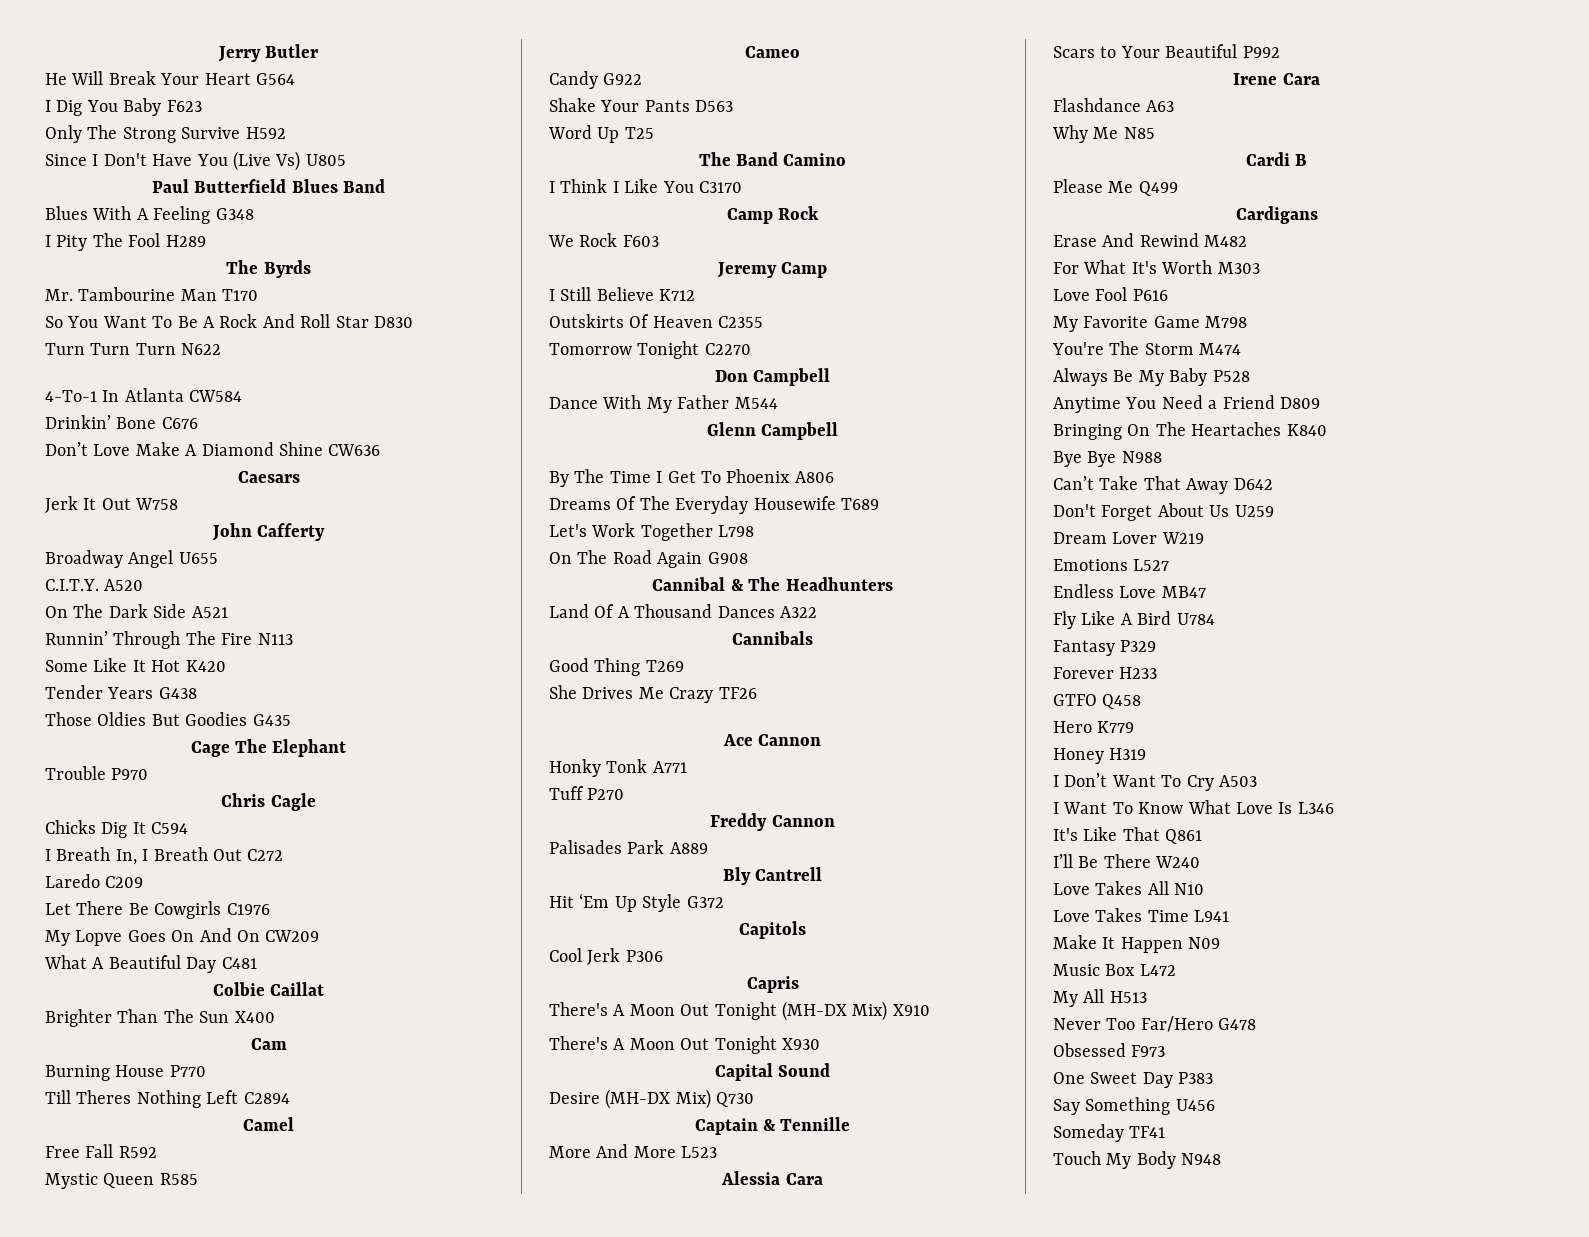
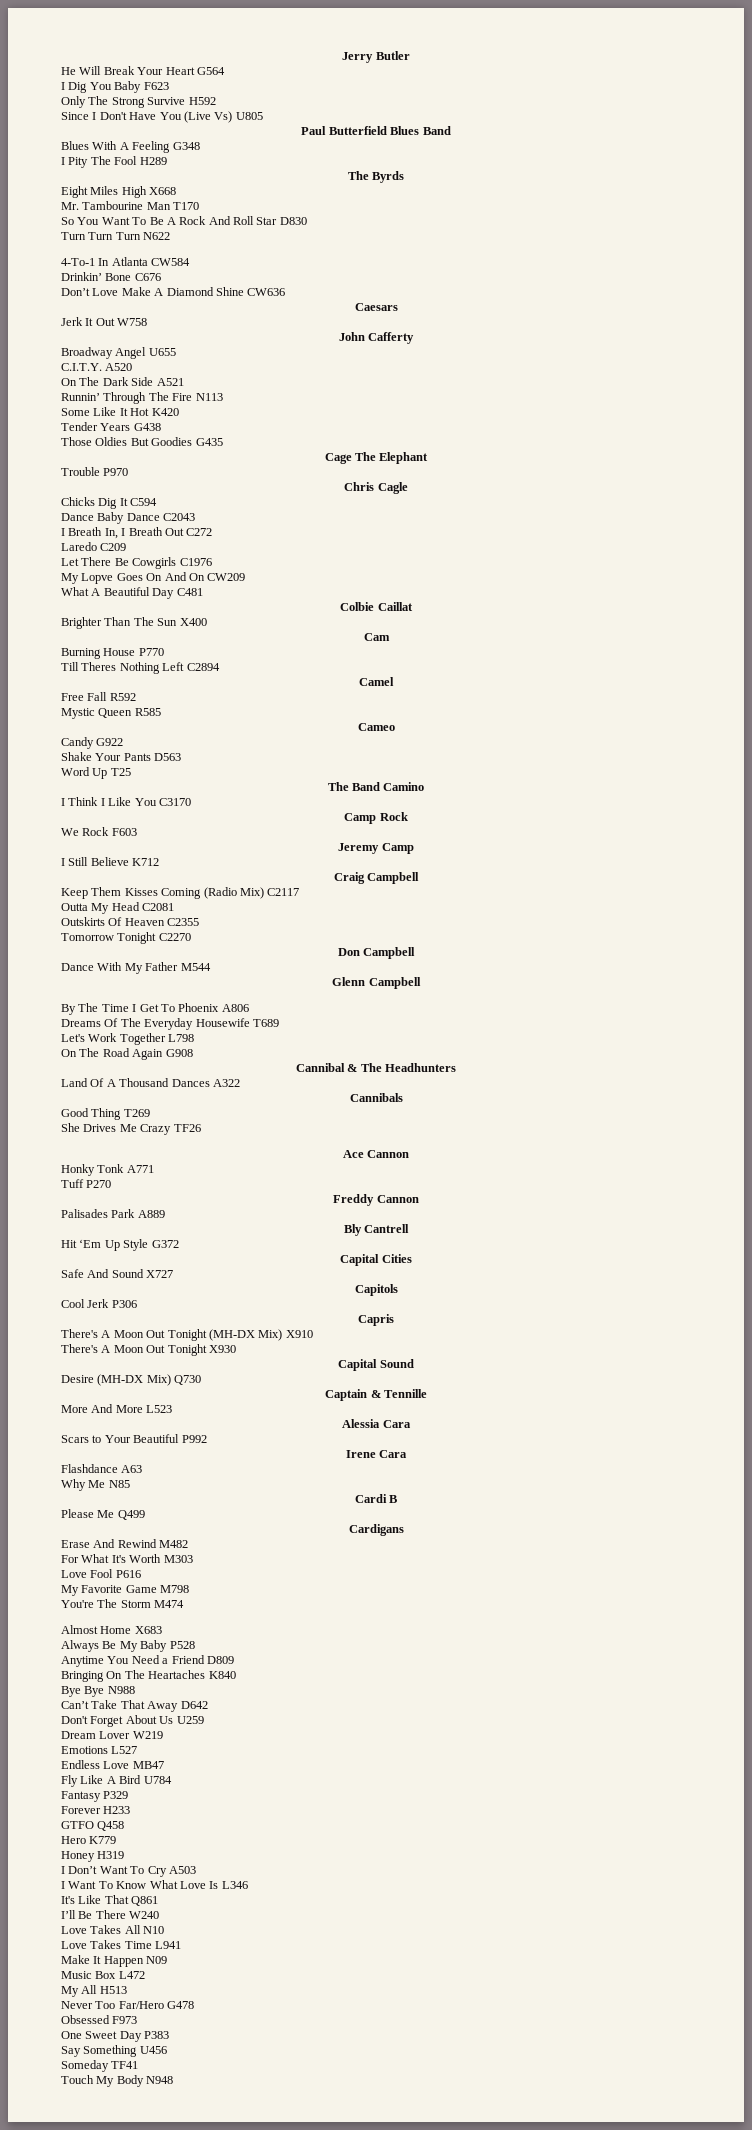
(311, 269) none -> [61,186,177,198] // Eight Miles High X668
(189, 828) none -> [61,512,196,524] // Dance Baby Dance C2043
(696, 295) none -> [333,872,420,884] [61,887,300,899] [61,902,175,914] // Craig Campbell // Keep Them Kisses Coming (Radio Mix) C2117 // Outta My Head C2081
(724, 902) none -> [340,1254,412,1266] [61,1269,174,1278] // Capital Cities // Safe And Sound X727
(1242, 349) none -> [61,1625,162,1634] // Almost Home X683

